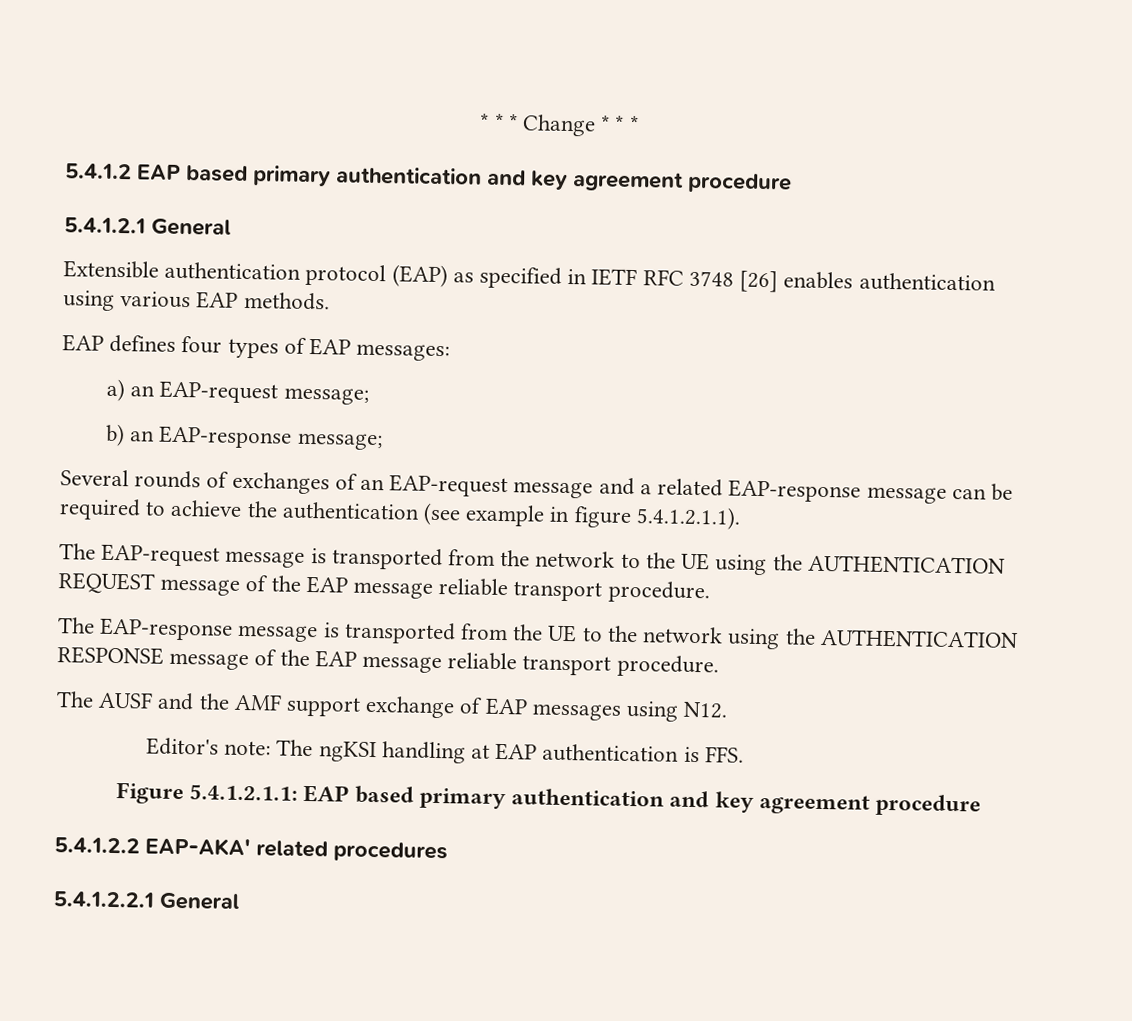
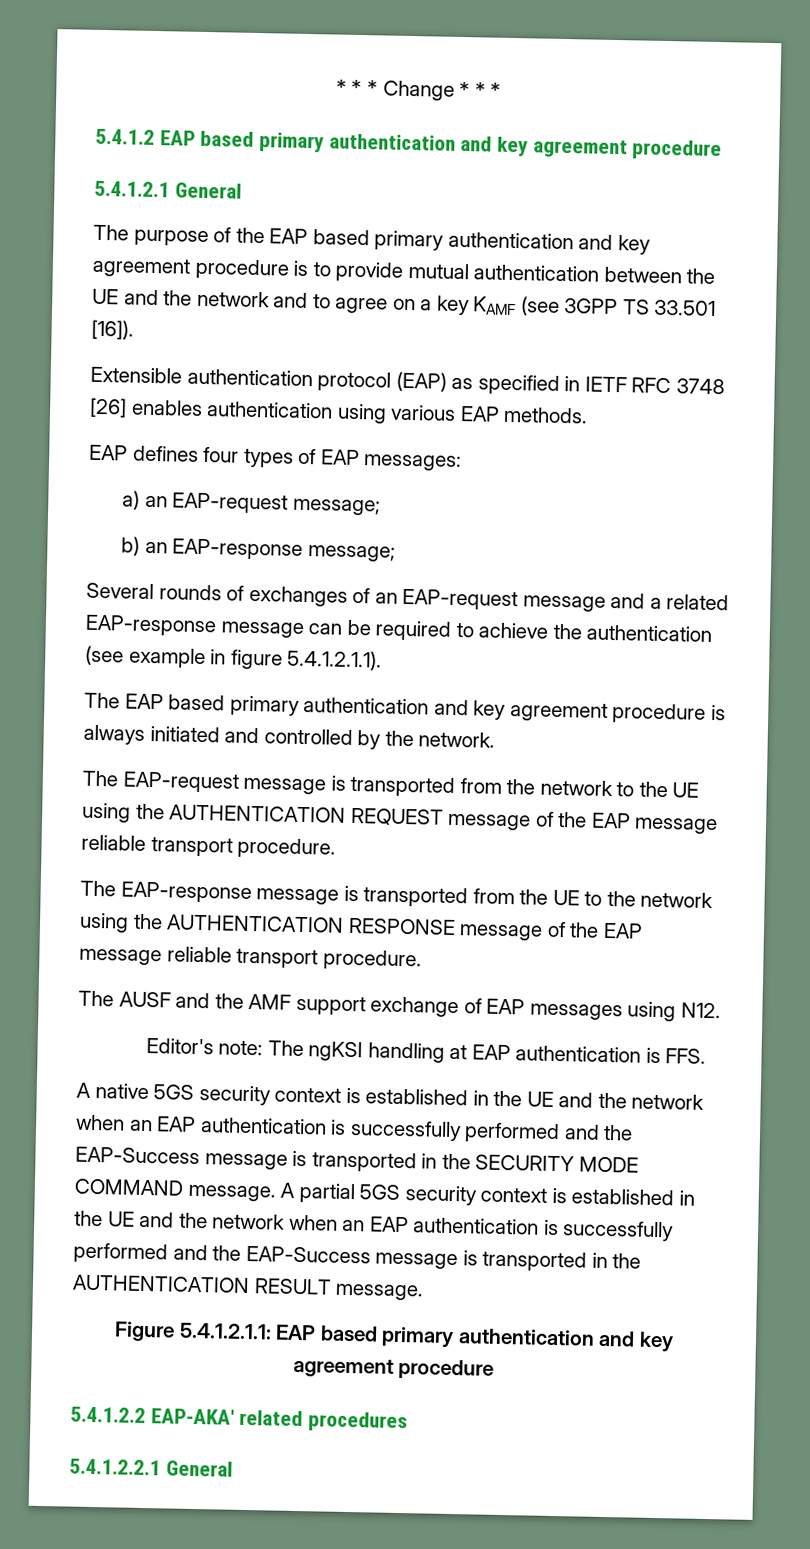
(231, 227) none -> [93,224,651,255] [92,257,716,284] [92,288,717,316] [91,319,134,340] // The purpose of the EAP based primary authentication and key agreement procedure is to provide mutual authentication between the UE and the network and to agree on a key KAMF (see 3GPP TS 33.501 [16]).
(741, 518) none -> [84,692,726,724] [83,724,496,750] // The EAP based primary authentication and key agreement procedure is always initiated and controlled by the network.
(744, 754) none -> [76,1082,705,1110] [75,1114,634,1144] [75,1146,639,1173] [74,1178,695,1206] [74,1210,675,1242] [73,1242,642,1272] [72,1274,425,1301] // A native 5GS security context is established in the UE and the network when an EAP authentication is successfully performed and the EAP-Success message is transported in the SECURITY MODE COMMAND message. A partial 5GS security context is established in the UE and the network when an EAP authentication is successfully performed and the EAP-Success message is transported in the AUTHENTICATION RESULT message.

